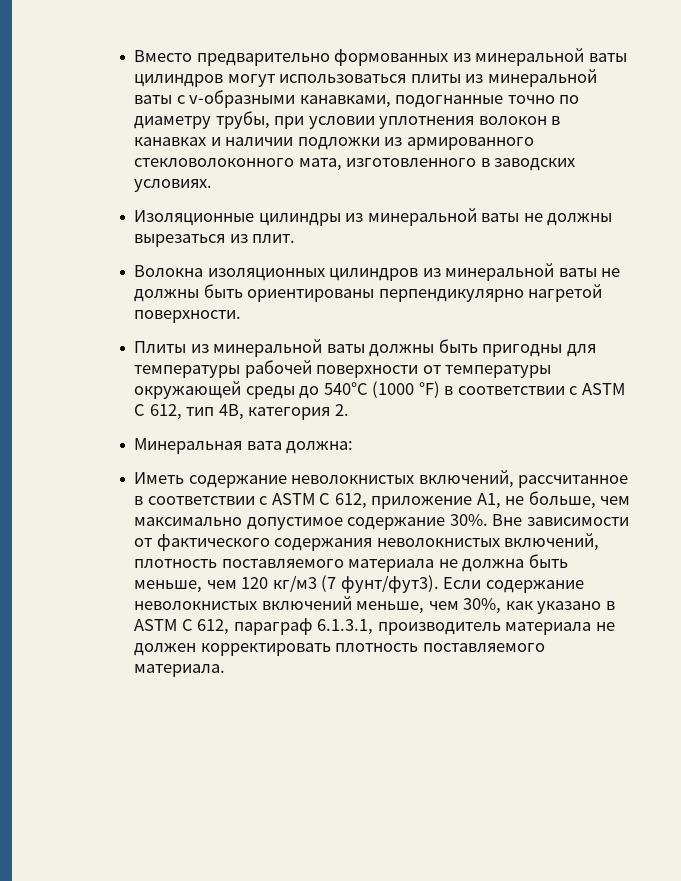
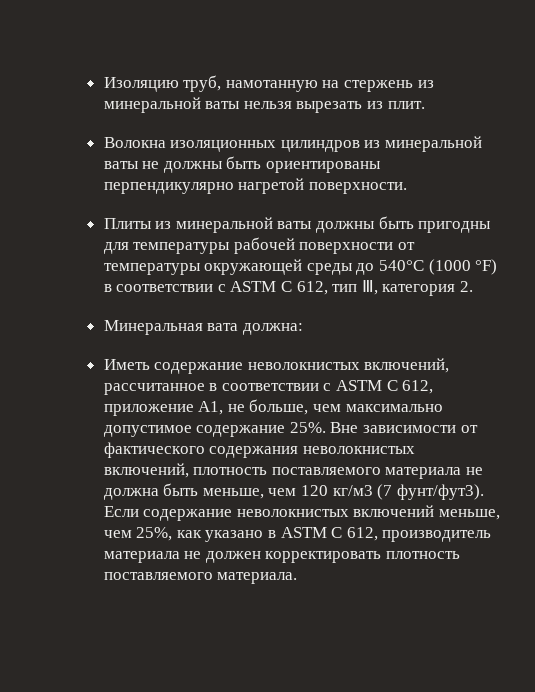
[134,48,627,66] [134,69,597,87] [134,90,580,108] [134,111,561,129] [134,137,534,150] [134,158,576,171] [134,179,213,192] [134,208,613,226] [134,234,226,247] Вместо предварительно формованных из минеральной ваты цилиндров могут использоваться плиты из минеральной ваты с v-образными канавками, подогнанные точно по диаметру трубы, при условии уплотнения волокон в канавках и наличии подложки из армированного стекловолоконного мата, изготовленного в заводских условиях. // Изоляционные цилиндры из минеральной ваты не должны вырезаться -> [103,75,434,92] [103,97,363,113] Изоляцию труб, намотанную на стержень из минеральной ваты нельзя вырезать
[218,404,244,420] 4B, -> [361,280,378,295] Ⅲ,
[449,514,488,526] 30%. -> [289,422,326,433] 25%.
[463,598,502,614] 30%, -> [136,527,173,541] 25%,
[233,618,374,635] параграф 6.1.3.1, -> (378, 534) none

